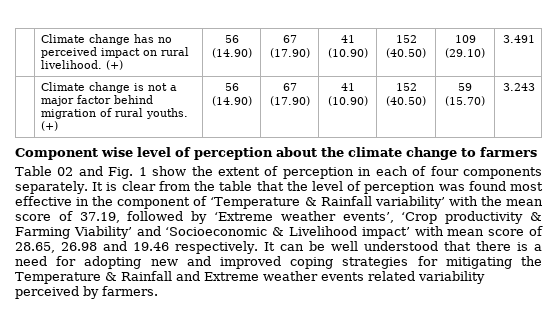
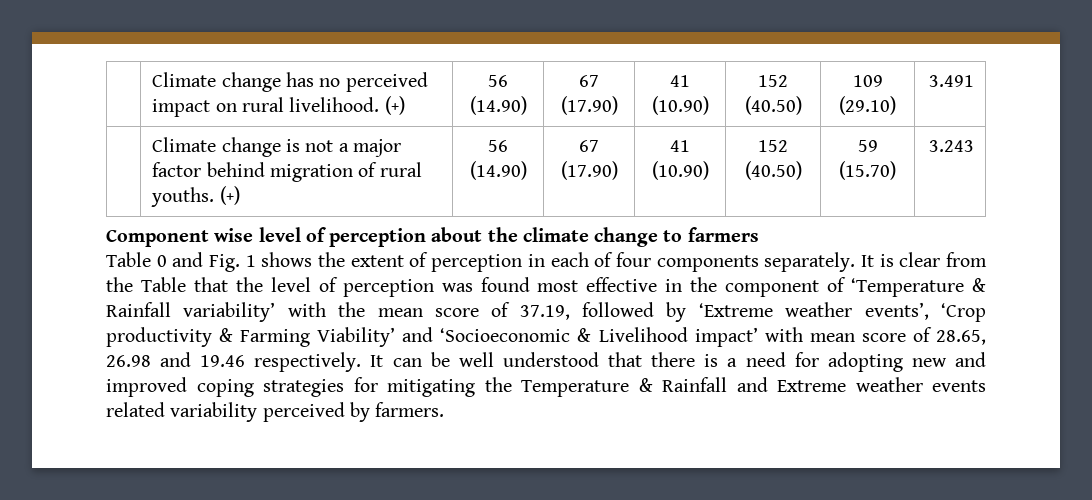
[57,167,74,176] 02 -> [156,255,167,267] 0
[152,166,187,176] show -> [261,252,313,267] shows
[219,181,253,191] table -> [140,277,186,292] Table

